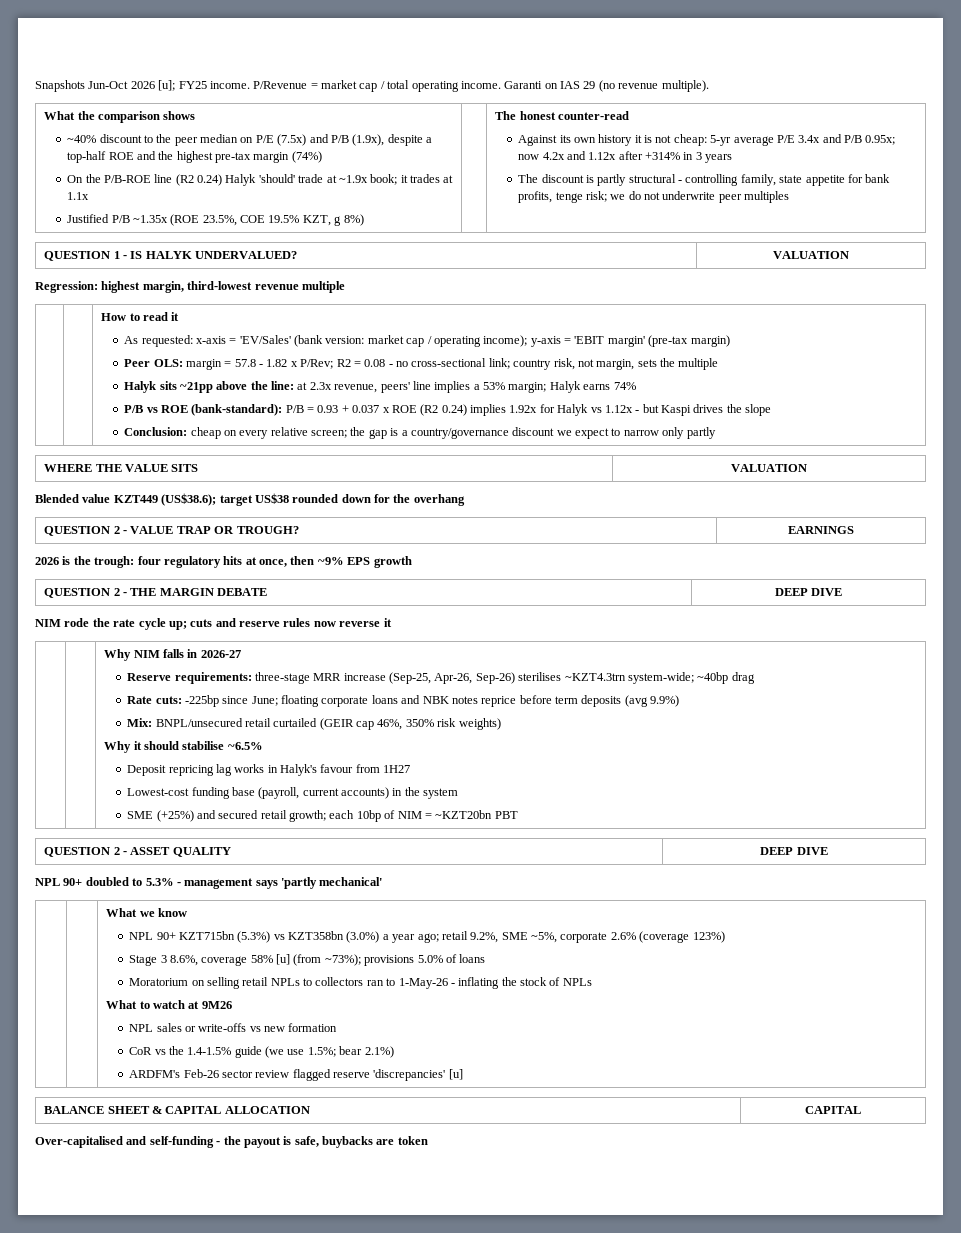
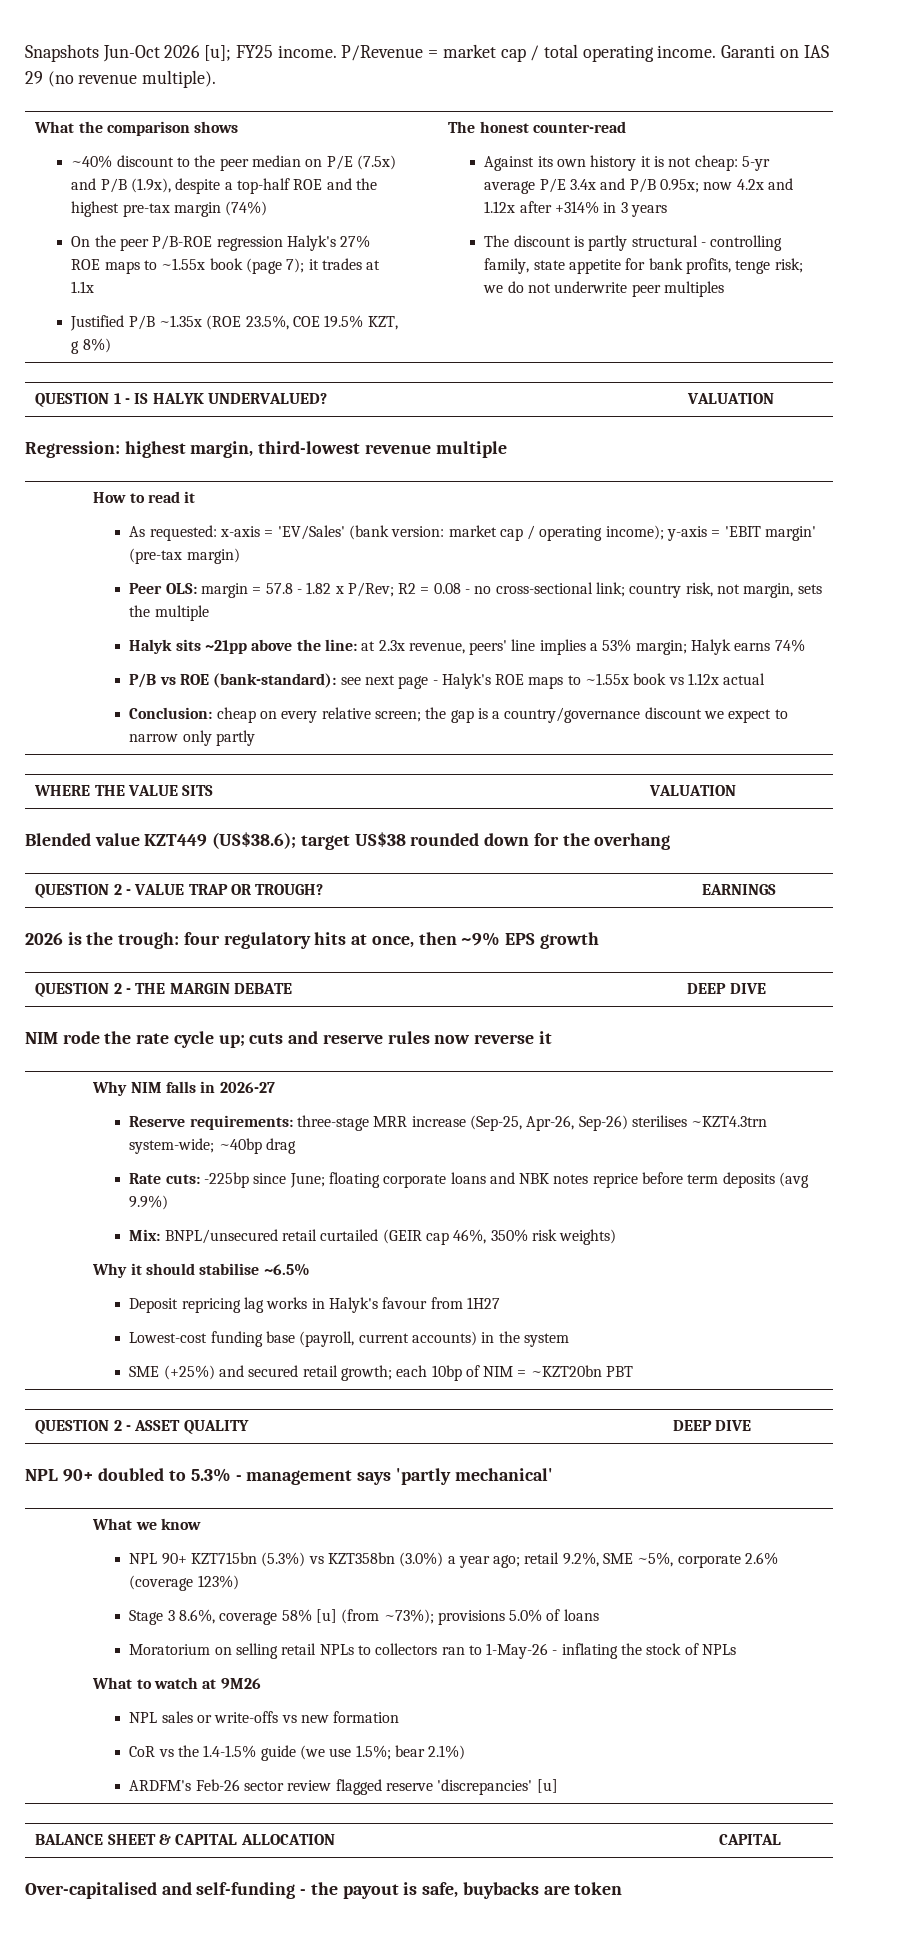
[103,174,398,186] P/B-ROE line (R2 0.24) Halyk 'should' trade at ~1.9x book; -> [119,235,371,251] [71,258,305,274] peer P/B-ROE regression Halyk's 27% ROE maps to ~1.55x book (page 7);
[285,404,772,416] P/B = 0.93 + 0.037 x ROE (R2 0.24) implies 1.92x for Halyk vs 1.12x - but Kaspi drives the slope -> [340,673,766,689] see next page - Halyk's ROE maps to ~1.55x book vs 1.12x actual

